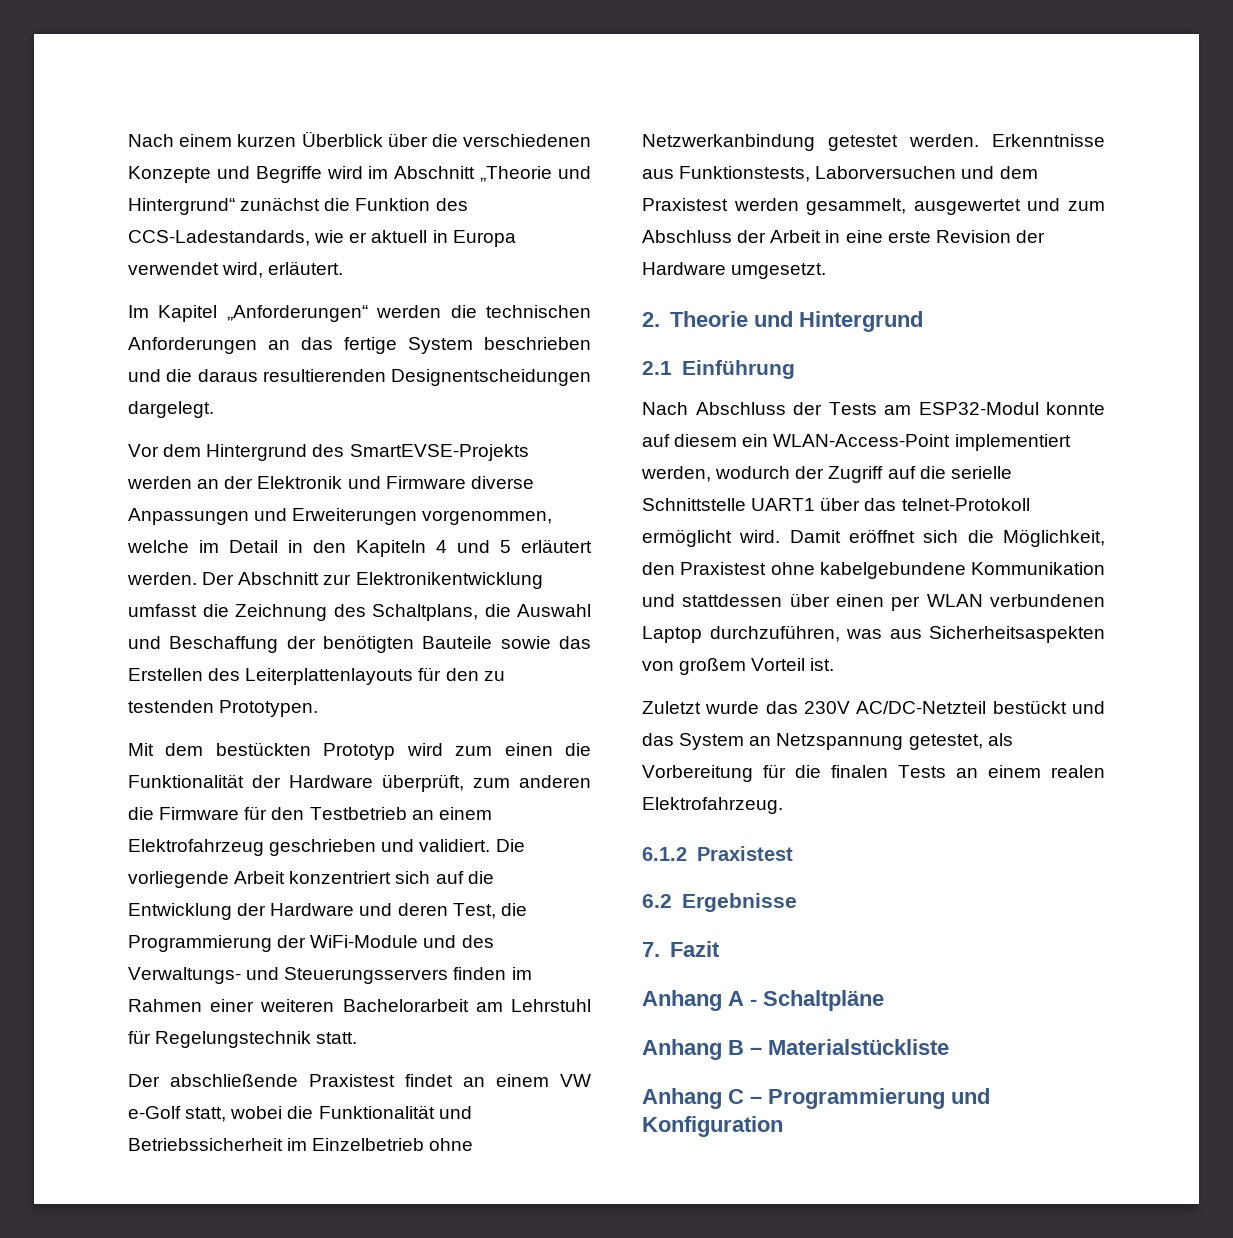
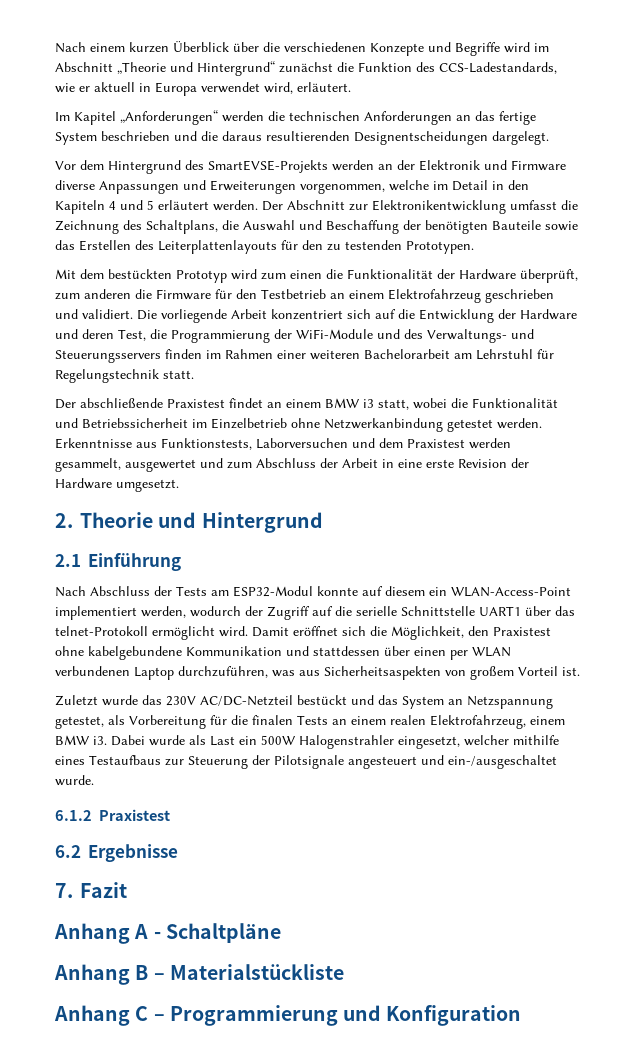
[560,1074,591,1087] [128,1106,181,1119] VW e-Golf -> [325,398,374,408] BMW i3
[642,797,783,814] Elektrofahrzeug. -> [430,715,565,729] [55,735,559,749] [55,755,557,769] [55,775,94,786] Elektrofahrzeug, einem BMW i3. Dabei wurde als Last ein 500W Halogenstrahler eingesetzt, welcher mithilfe eines Testaufbaus zur Steuerung der Pilotsignale angesteuert und ein-/ausgeschaltet wurde.

